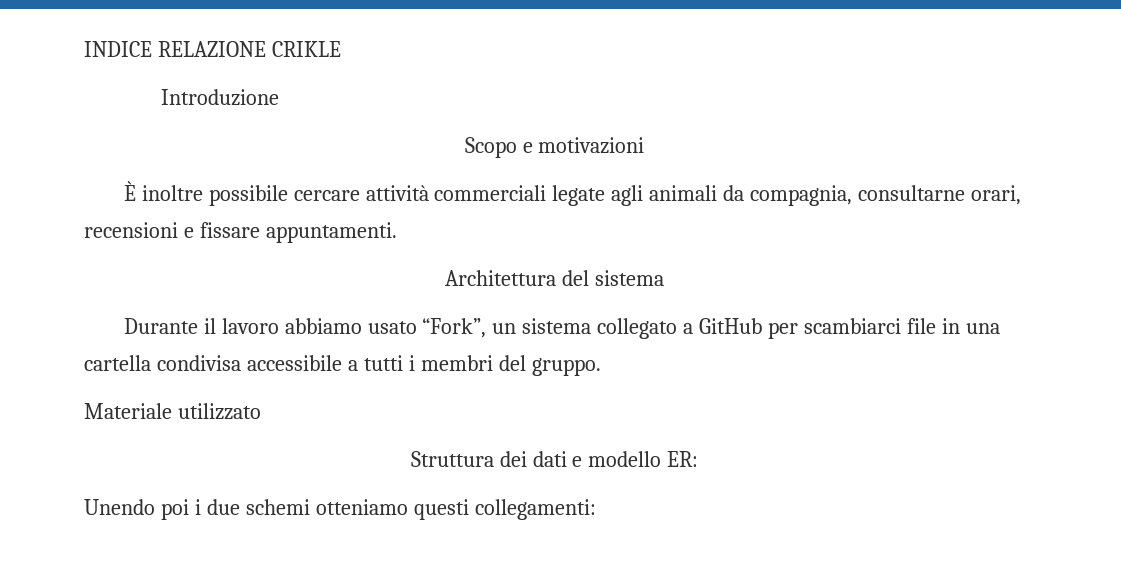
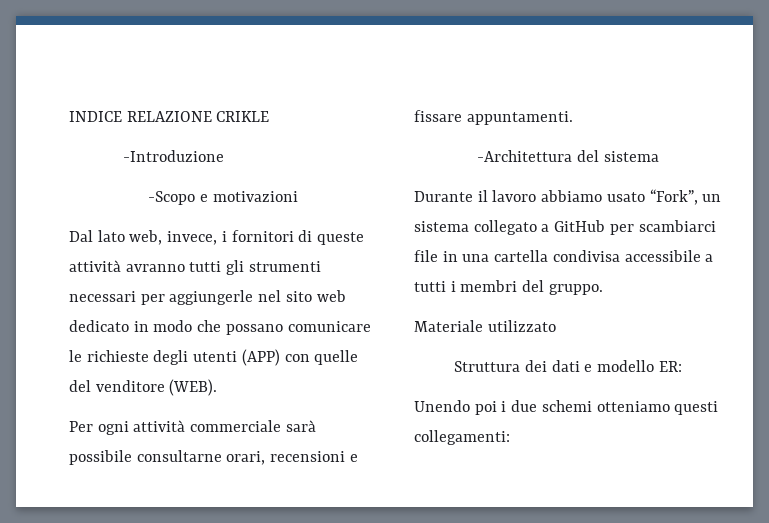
[161,89,280,106] [464,137,517,158] Introduzione // Scopo -> [123,150,225,162] [148,191,196,205] -Introduzione // -Scopo
[123,181,853,206] È inoltre possibile cercare attività commerciali legate agli animali da compagnia, -> [69,230,365,245] [69,260,321,275] [69,290,346,305] [69,320,371,335] [69,349,359,366] [69,379,218,396] [69,420,316,435] [69,450,132,465] Dal lato web, invece, i fornitori di queste attività avranno tutti gli strumenti necessari per aggiungerle nel sito web dedicato in modo che possano comunicare le richieste degli utenti (APP) con quelle del venditore (WEB). // Per ogni attività commerciale sarà possibile
[445,270,557,286] Architettura -> [477,150,573,162] -Architettura

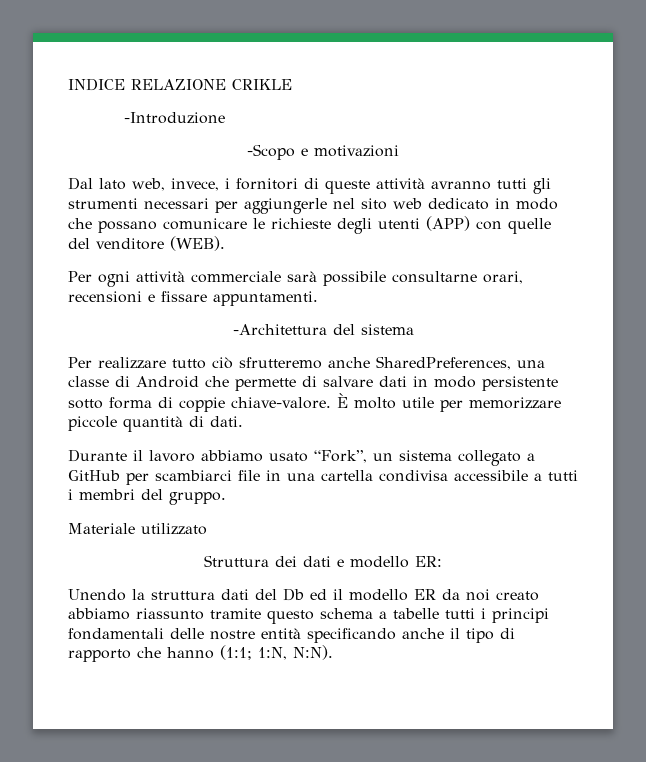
(659, 156) none -> [68,356,545,370] [68,376,558,391] [68,393,561,412] [68,416,243,432] // Per realizzare tutto ciò sfrutteremo anche SharedPreferences, una classe di Android che permette di salvare dati in modo persistente sotto forma di coppie chiave-valore. È molto utile per memorizzare piccole quantità di dati.
[474,400,719,415] [414,430,510,445] poi i due schemi otteniamo questi collegamenti: -> [132,588,539,601] [68,608,549,624] [68,628,515,643] [68,645,333,662] la struttura dati del Db ed il modello ER da noi creato abbiamo riassunto tramite questo schema a tabelle tutti i principi fondamentali delle nostre entità specificando anche il tipo di rapporto che hanno (1:1; 1:N, N:N).

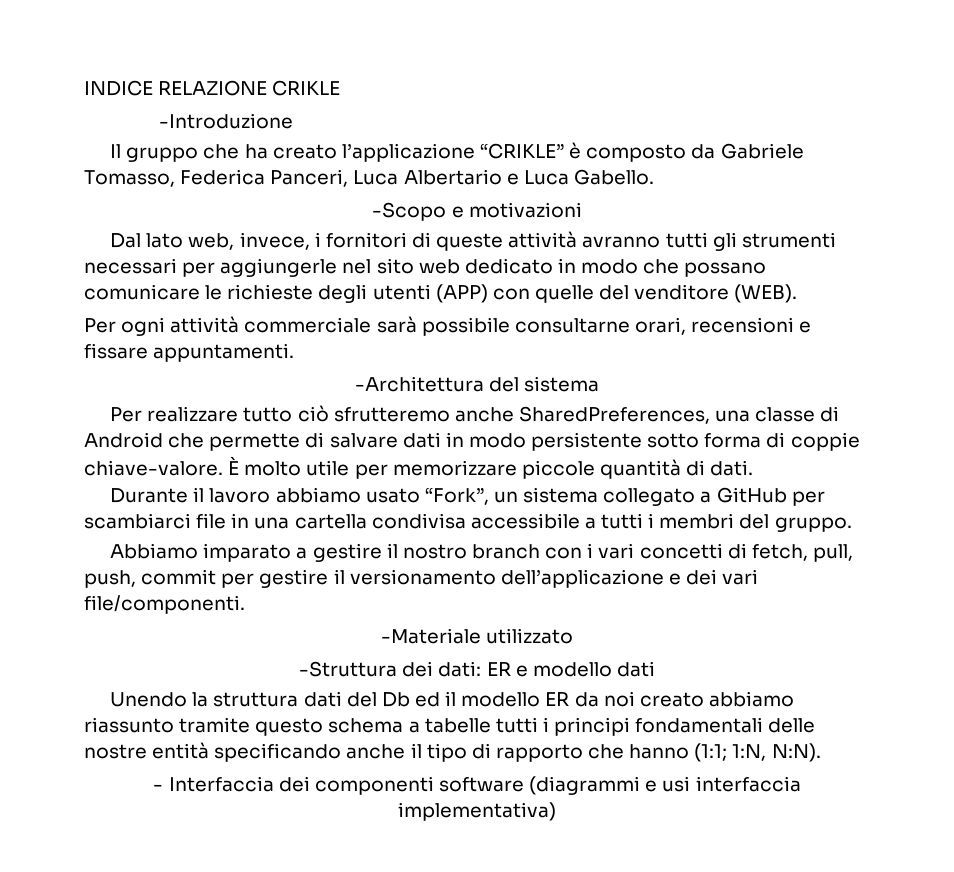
(226, 118) none -> [110,142,804,162] [84,169,654,187] // Il gruppo che ha creato l’applicazione “CRIKLE” è composto da Gabriele Tomasso, Federica Panceri, Luca Albertario e Luca Gabello.
[68,523,207,535] [204,555,331,567] Materiale utilizzato // Struttura dei dati -> [110,543,853,562] [84,569,759,588] [84,595,245,614] [380,628,574,644] [299,661,511,677] Abbiamo imparato a gestire il nostro branch con i vari concetti di fetch, pull, push, commit per gestire il versionamento dell’applicazione e dei vari file/componenti. // -Materiale utilizzato // -Struttura dei dati: ER
[415,556,442,567] ER: -> [616,661,655,677] dati
(333, 652) none -> [153,776,801,795] [398,802,556,821] // - Interfaccia dei componenti software (diagrammi e usi interfaccia implementativa)

